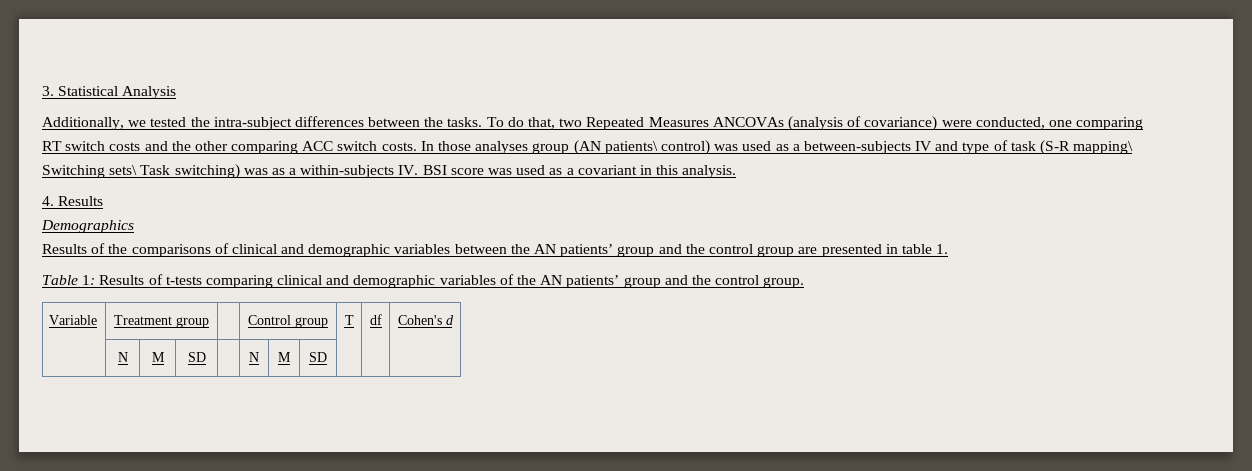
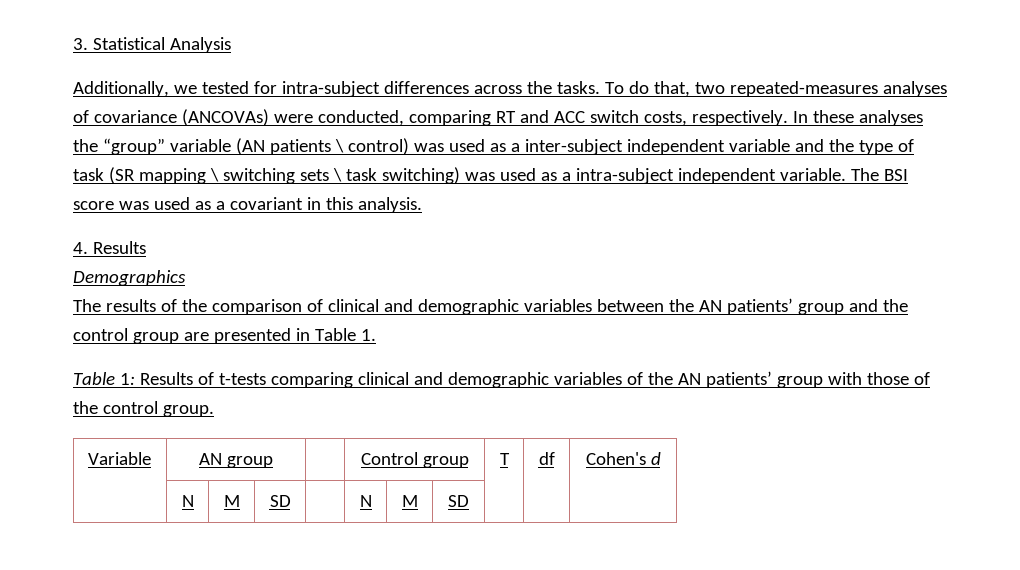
[190,117,210,127] the -> [253,81,277,94] for
[368,117,421,127] between -> [473,85,522,94] across
[586,116,938,131] Repeated Measures ANCOVAs (analysis of covariance) -> [729,81,947,97] [73,109,269,126] repeated-measures analyses of covariance (ANCOVAs)
[1048,120,1072,127] one -> (404, 118) none
[65,140,658,155] switch costs and the other comparing ACC switch costs. In those analyses group (AN patients\ -> [519,110,923,126] [73,138,344,155] and ACC switch costs, respectively. In these analyses the “group” variable (AN patients \
[803,140,1134,155] [42,165,171,178] between-subjects IV and type of task (S-R mapping\ Switching sets\ Task -> [524,139,914,155] [73,167,377,184] inter-subject independent variable and the type of task (SR mapping \ switching sets \ task
[271,165,419,178] as a within-subjects IV. -> [499,168,879,184] used as a intra-subject independent variable. The
[42,243,211,257] Results of the comparisons -> [73,299,302,315] The results of the comparison
[901,244,932,254] table -> [314,328,356,341] Table
[664,275,688,285] and -> [827,372,930,385] with those of
[114,315,172,325] Treatment -> [199,453,223,465] AN

